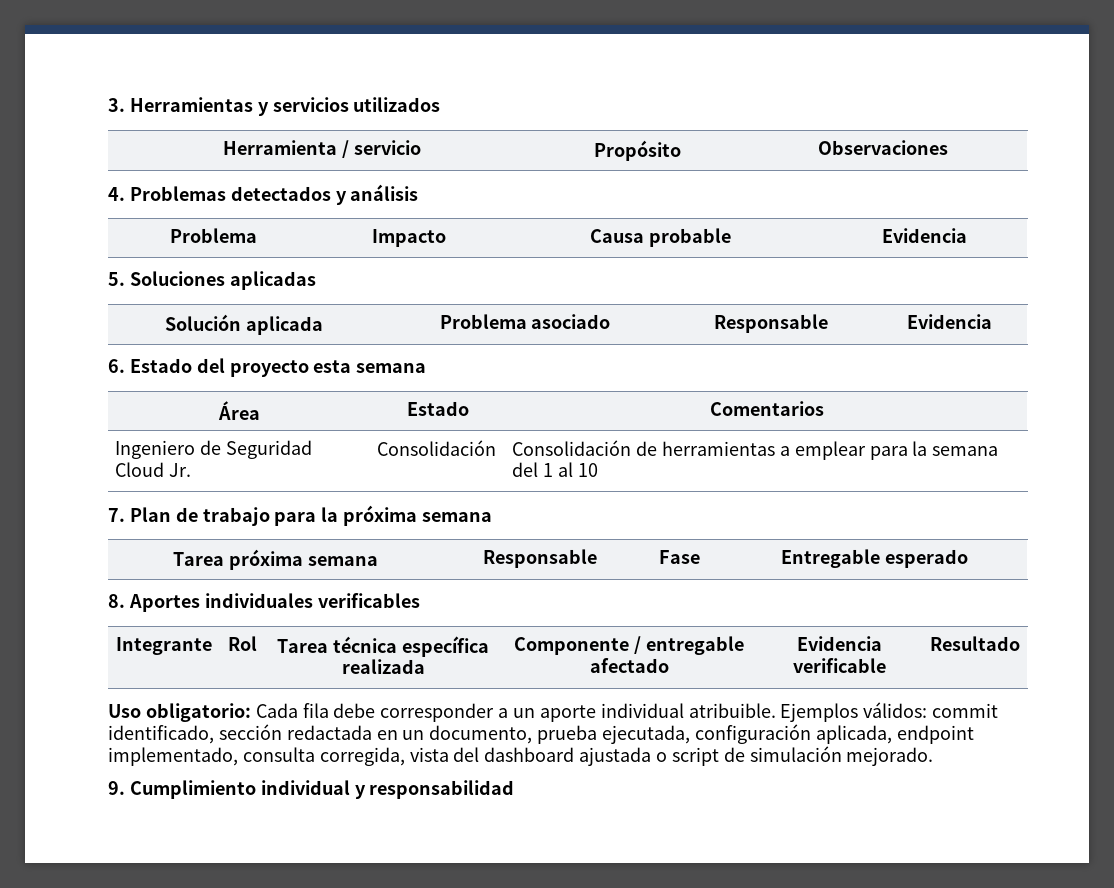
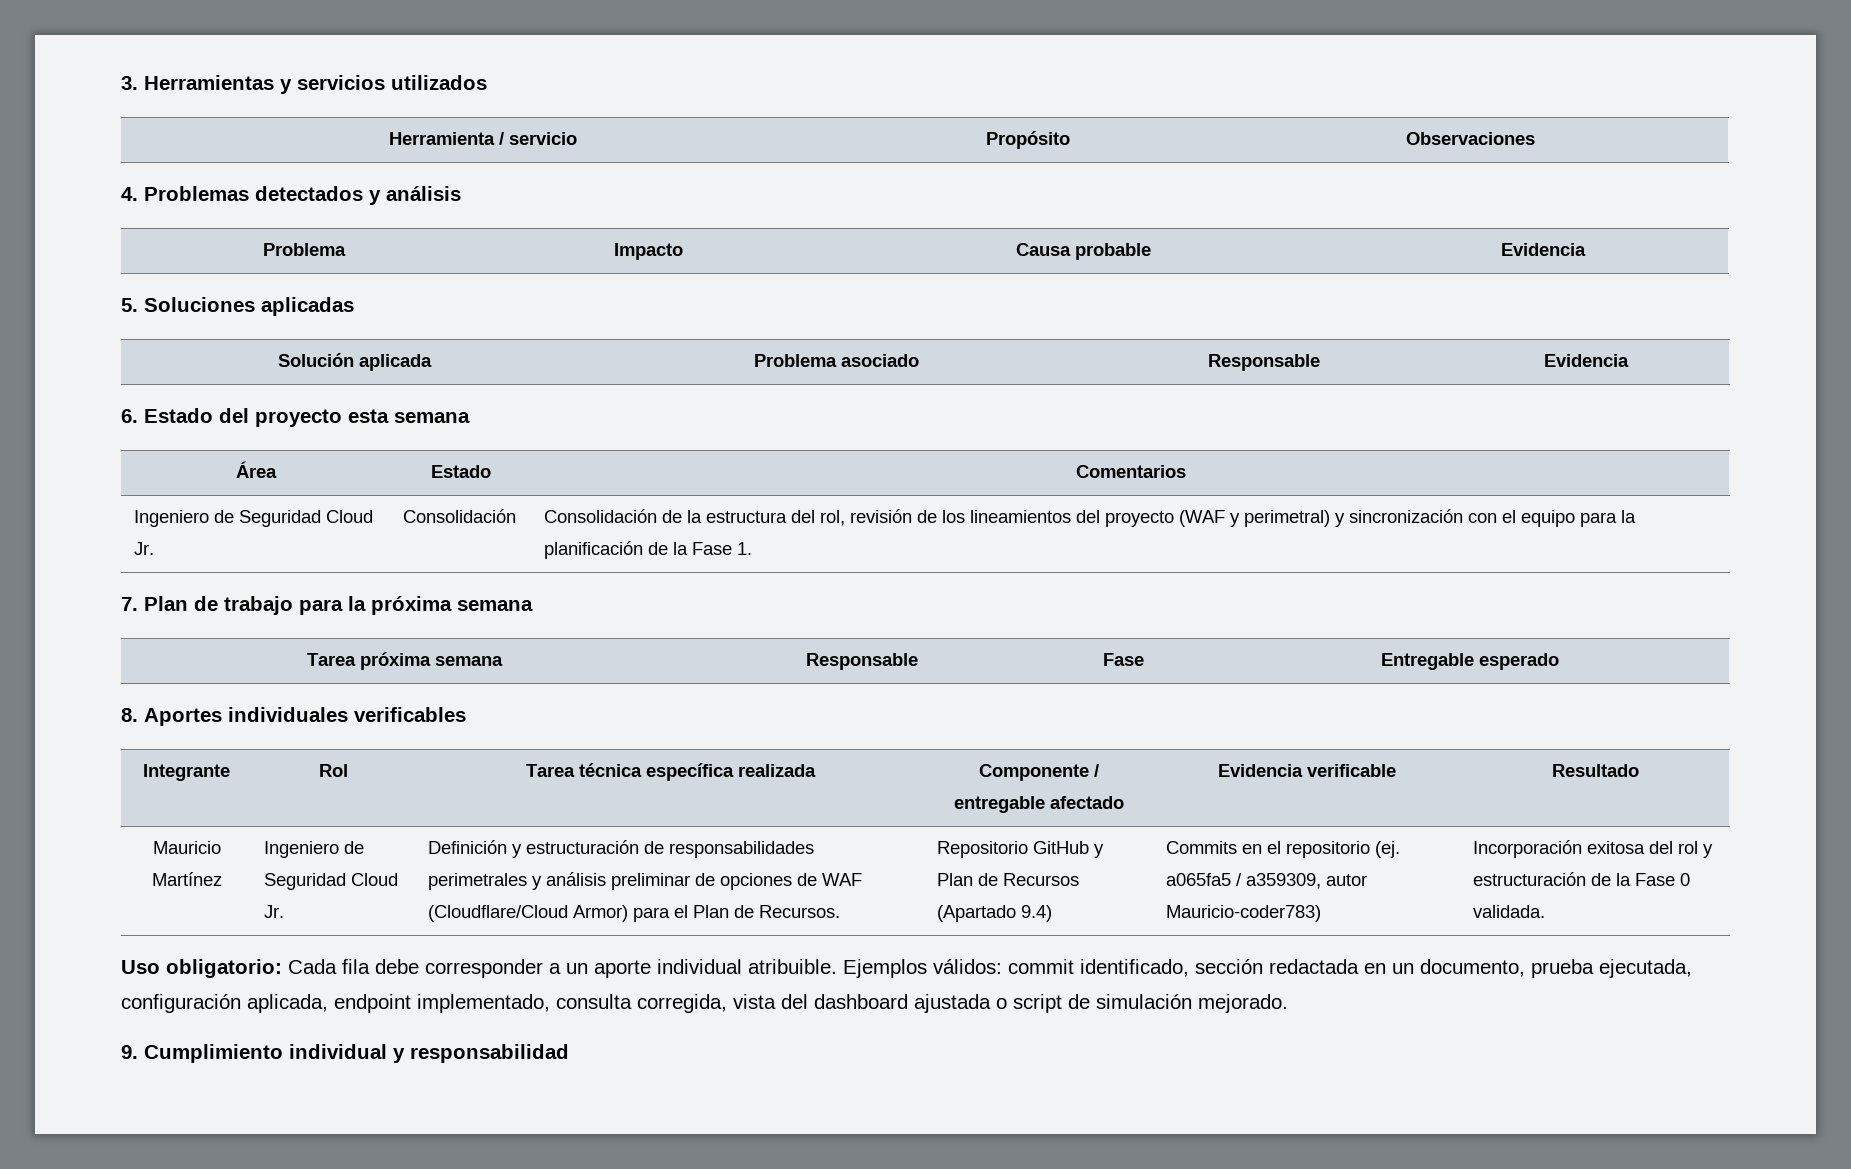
[662,441,999,460] [512,462,598,477] herramientas a emplear para la semana del 1 al 10 -> [687,509,1637,527] [544,541,753,559] la estructura del rol, revisión de los lineamientos del proyecto (WAF y perimetral) y sincronización con el equipo para la planificación de la Fase 1.
(1020, 643) none -> [152,841,221,854] [151,872,222,886] [264,841,365,858] [264,873,399,890] [264,905,285,918] [428,840,815,858] [428,872,863,890] [428,905,841,922] [937,841,1105,858] [937,873,1080,886] [937,905,1053,922] [1166,841,1401,858] [1166,873,1368,889] [1166,905,1322,922] [1473,840,1714,858] [1473,872,1691,886] [1473,905,1546,918] // Mauricio Martínez | Ingeniero de Seguridad Cloud Jr. | Definición y estructuración de responsabilidades perimetrales y análisis preliminar de opciones de WAF (Cloudflare/Cloud Armor) para el Plan de Recursos. | Repositorio GitHub y Plan de Recursos (Apartado 9.4) | Commits en el repositorio (ej. a065fa5 / a359309, autor Mauricio-coder783) | Incorporación exitosa del rol y estructuración de la Fase 0 validada.

